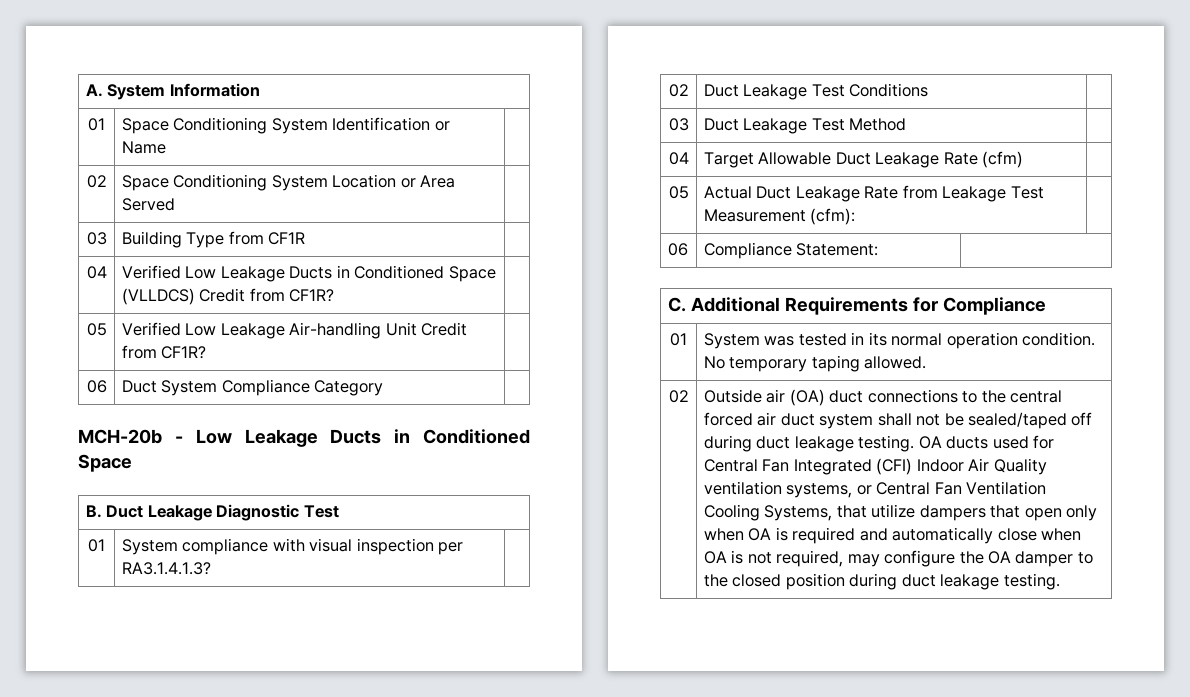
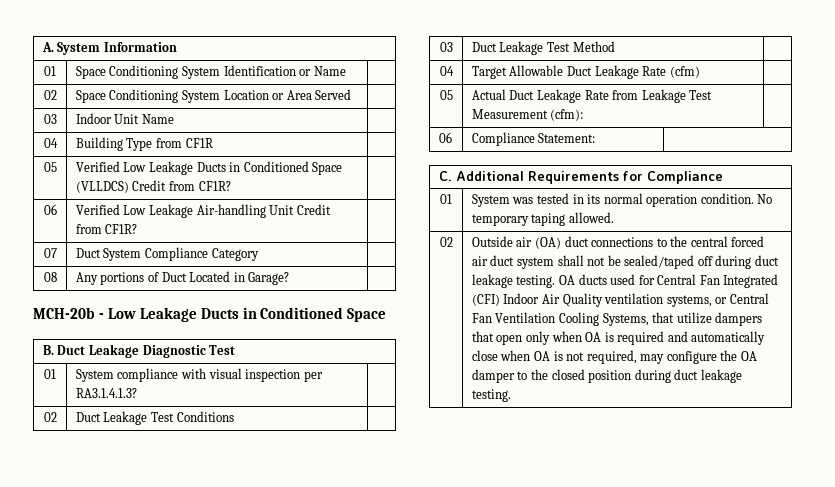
(107, 238) none -> [75,113,175,124] [43,138,58,148] | Indoor Unit Name | // 04
[86,266,107,279] 04 -> [43,162,57,172] 05
[86,323,107,336] 05 -> [43,204,57,215] 06
[86,380,107,393] 06 -> [43,248,57,258] 07
(384, 388) none -> [43,272,57,282] [75,271,290,285] // 08 | Any portions of Duct Located in Garage? |

